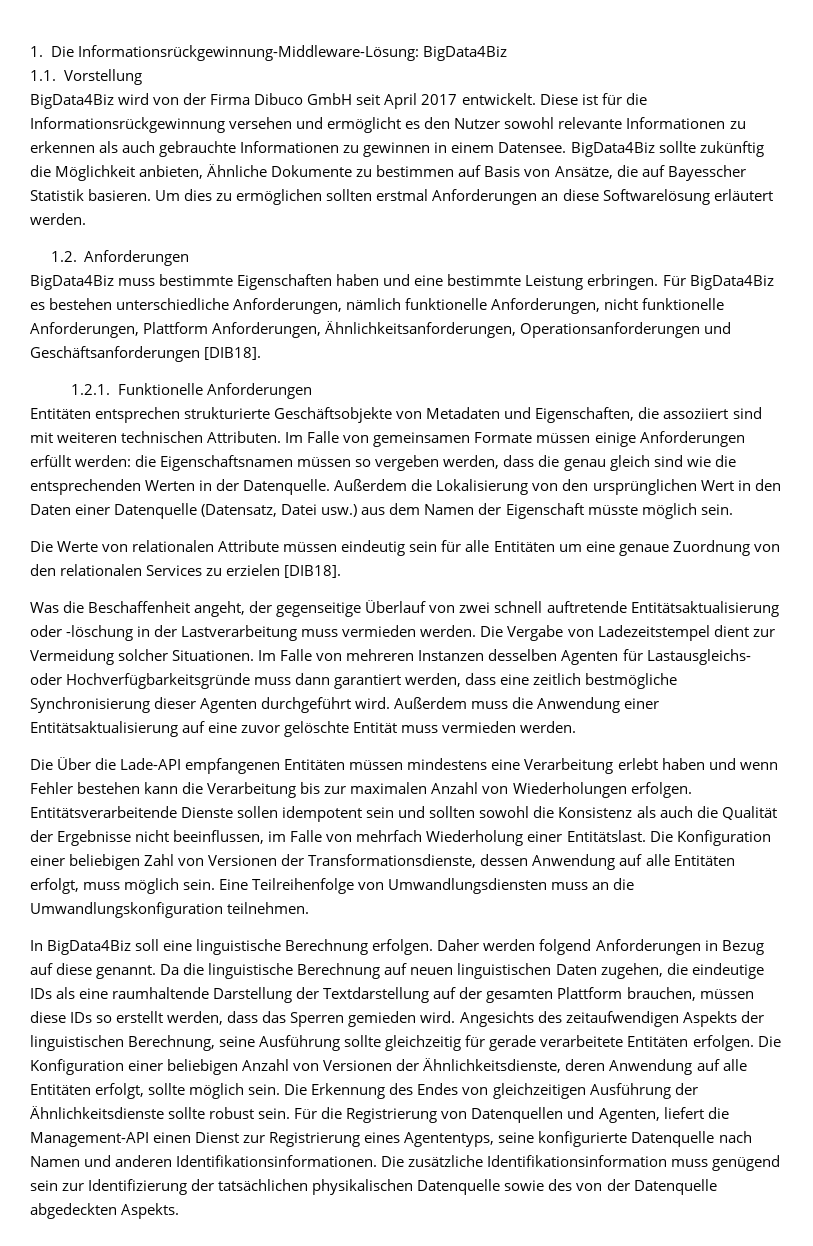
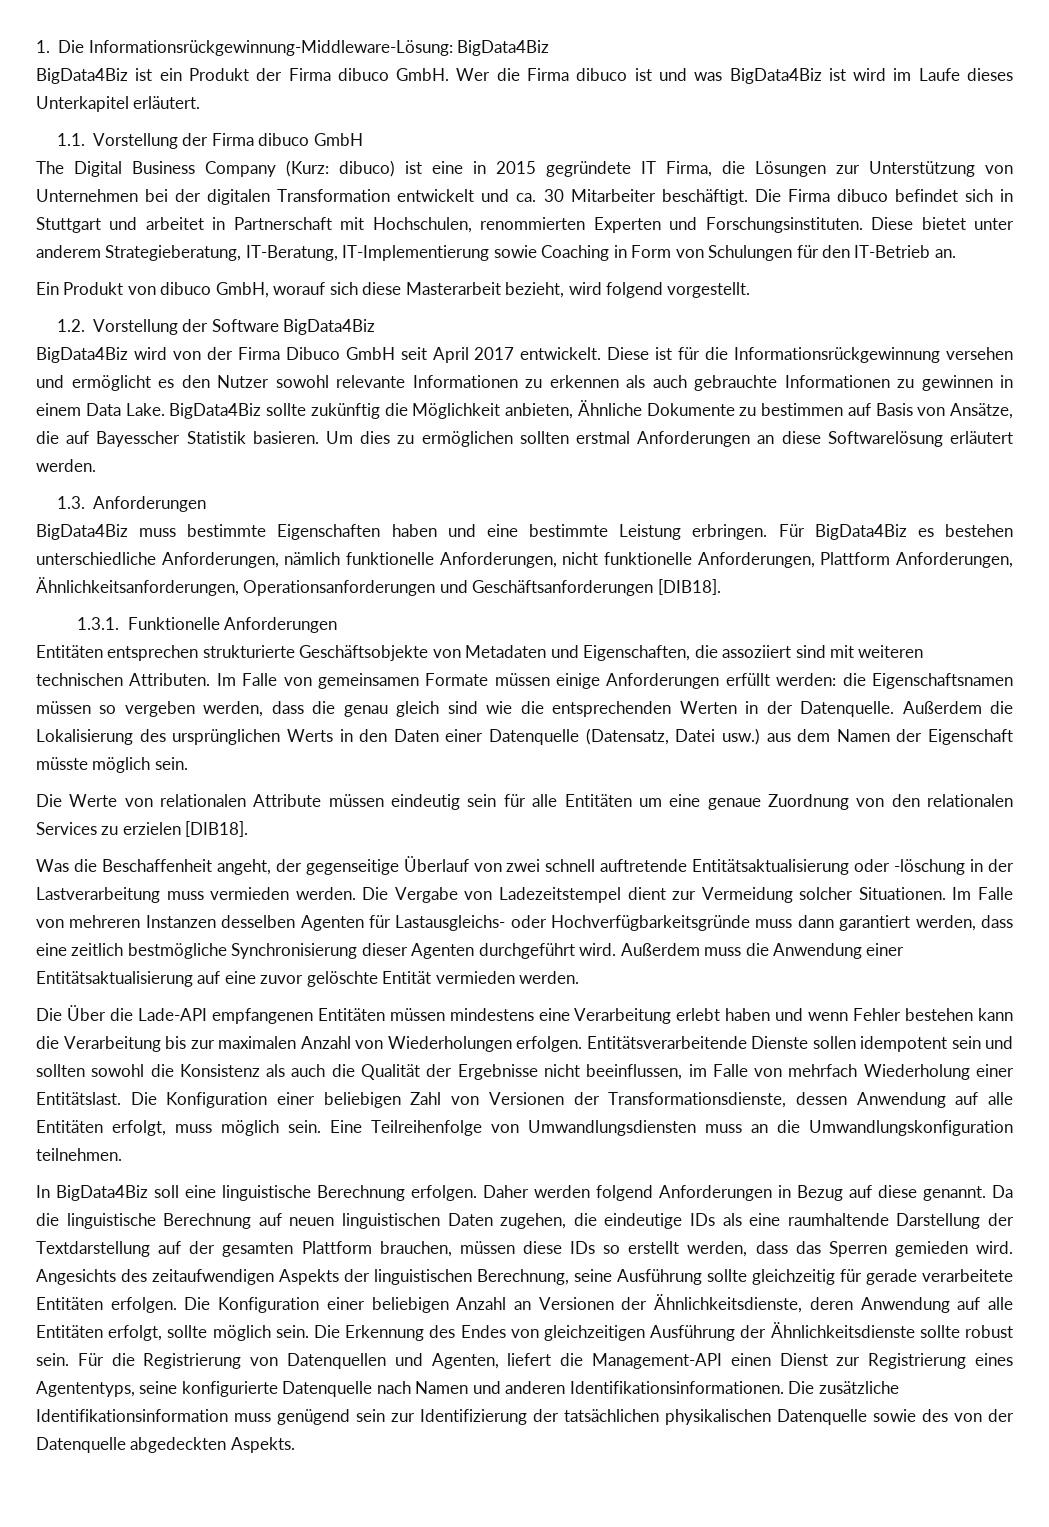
[30,69,142,85] 1.1. Vorstellung -> [36,68,1013,84] [36,96,201,112] [56,133,363,149] [36,160,1013,177] [36,189,1013,205] [36,217,1014,233] [36,245,956,261] [36,282,751,298] [56,319,376,335] BigData4Biz ist ein Produkt der Firma dibuco GmbH. Wer die Firma dibuco ist und was BigData4Biz ist wird im Laufe dieses Unterkapitel erläutert. // 1.1. Vorstellung der Firma dibuco GmbH // The Digital Business Company (Kurz: dibuco) ist eine in 2015 gegründete IT Firma, die Lösungen zur Unterstützung von Unternehmen bei der digitalen Transformation entwickelt und ca. 30 Mitarbeiter beschäftigt. Die Firma dibuco befindet sich in Stuttgart und arbeitet in Partnerschaft mit Hochschulen, renommierten Experten und Forschungsinstituten. Diese bietet unter anderem Strategieberatung, IT-Beratung, IT-Implementierung sowie Coaching in Form von Schulungen für den IT-Betrieb an. // Ein Produkt von dibuco GmbH, worauf sich diese Masterarbeit bezieht, wird folgend vorgestellt. // 1.2. Vorstellung der Software BigData4Biz
[498,142,567,153] Datensee. -> [85,403,165,416] Data Lake.
[50,251,77,262] 1.2. -> [56,496,85,509] 1.3.
[71,384,111,395] 1.2.1. -> [77,617,120,630] 1.3.1.
[532,479,734,495] von den ursprünglichen Wert -> [139,729,333,745] des ursprünglichen Werts
[401,725,439,733] muss -> (432, 977) none
[293,1063,320,1071] von -> [514,1301,531,1310] an

